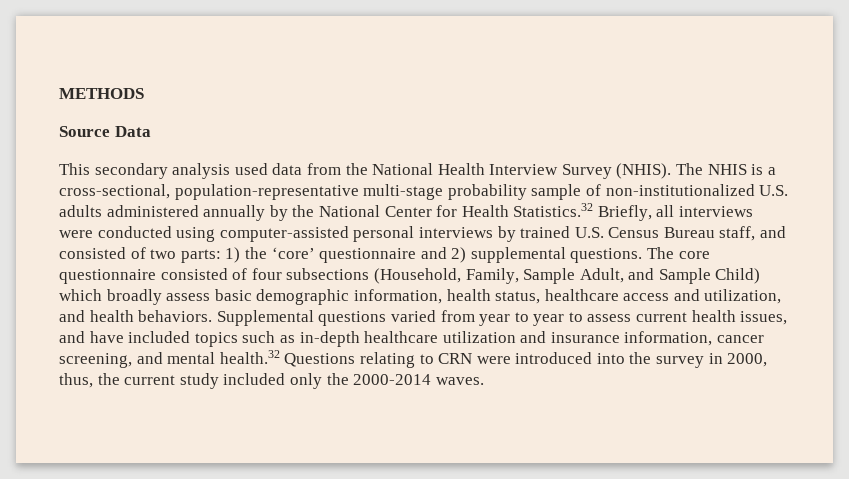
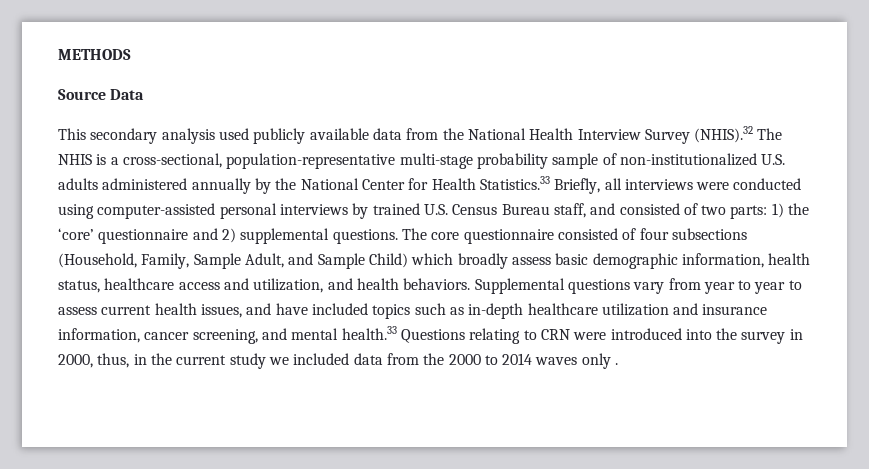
(268, 169) none -> [253,128,369,144] publicly available
[616,163,672,179] (NHIS). -> [694,126,754,143] (NHIS).32
[513,203,594,217] Statistics.32 -> [479,176,550,190] Statistics.33
[390,310,436,322] varied -> [633,282,665,294] vary
[219,350,280,364] health.32 -> [341,326,397,340] health.33
(93, 380) none -> [133,354,147,365] in
[223,373,484,389] included only the 2000-2014 waves. -> [268,353,619,369] we included data from the 2000 to 2014 waves only .

